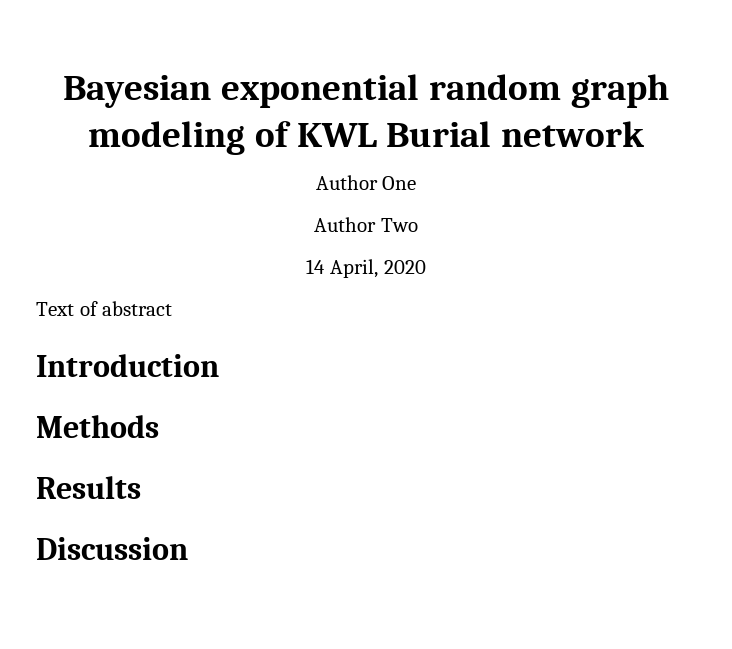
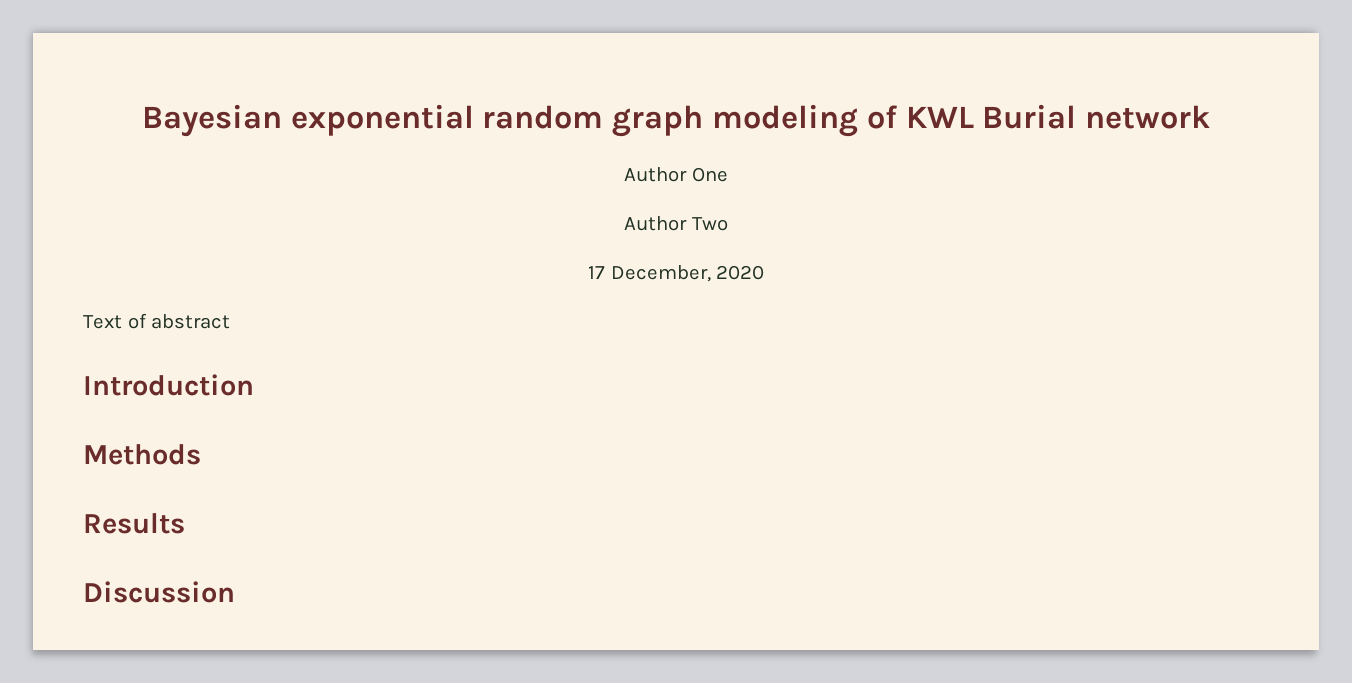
[306,259,379,278] 14 April, -> [587,265,711,282] 17 December,

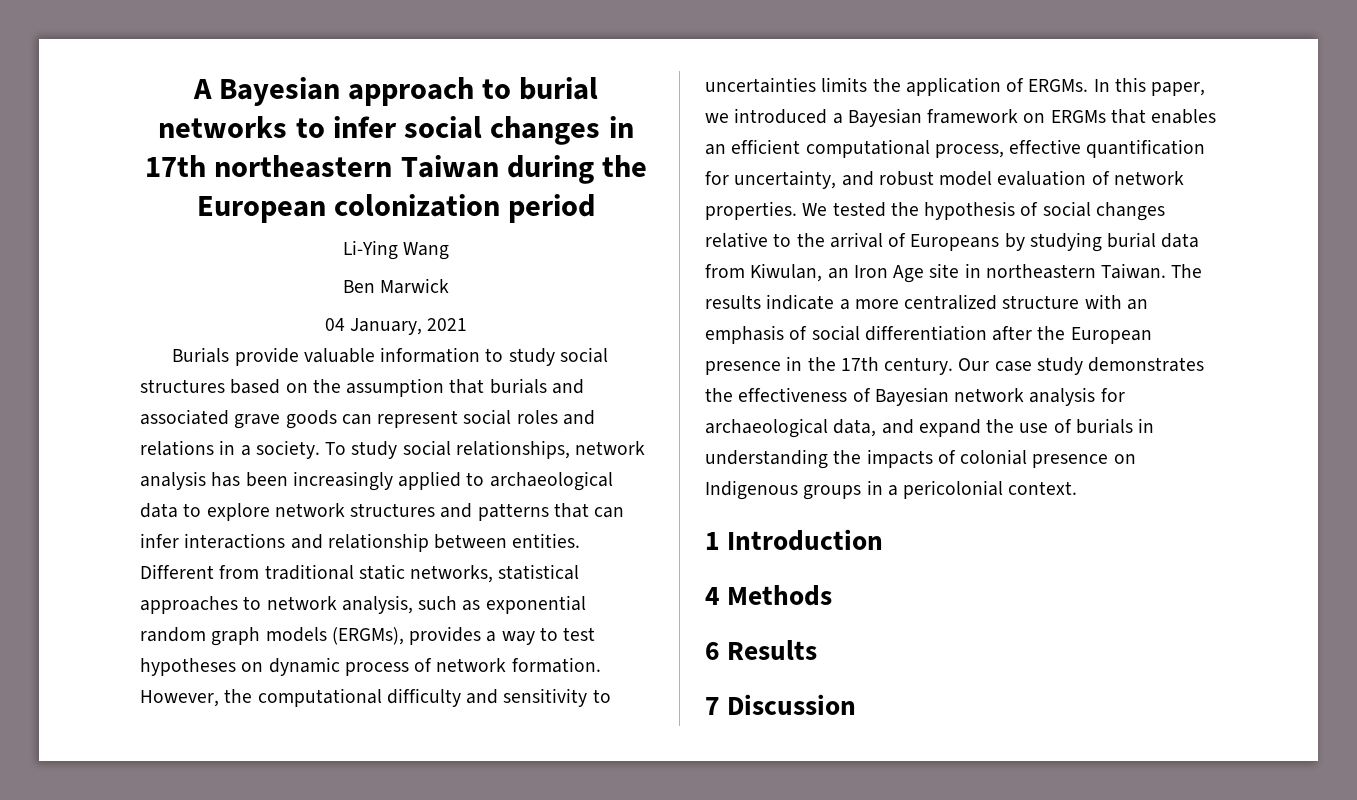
[141,104,1211,137] [624,167,728,182] [624,216,728,231] [587,265,765,282] [83,313,231,329] Bayesian exponential random graph modeling of KWL Burial network // Author One // Author Two // 17 December, 2020 // Text of abstract // -> [192,77,599,106] [158,116,634,145] [145,155,647,184] [196,194,596,223] [342,240,450,260] [342,278,450,294] [324,318,468,335] [172,347,608,366] [140,378,584,397] [140,409,595,429] [140,440,646,459] [140,471,613,491] [140,503,625,521] [140,533,581,552] [140,564,580,583] [140,595,586,614] [140,626,596,646] [140,657,601,676] [140,688,611,707] [705,77,1206,96] [705,108,1217,127] [705,139,1206,158] [705,170,1184,189] [705,201,1165,221] [705,232,1200,252] [705,263,1203,283] [705,294,1148,310] [705,325,1152,344] [705,356,1205,375] [705,387,1125,406] [705,418,1155,438] [705,449,1136,469] [705,480,1078,500] [705,532,720,550] A Bayesian approach to burial networks to infer social changes in 17th northeastern Taiwan during the European colonization period // Li-Ying Wang // Ben Marwick // 04 January, 2021 // Burials provide valuable information to study social structures based on the assumption that burials and associated grave goods can represent social roles and relations in a society. To study social relationships, network analysis has been increasingly applied to archaeological data to explore network structures and patterns that can infer interactions and relationship between entities. Different from traditional static networks, statistical approaches to network analysis, such as exponential random graph models (ERGMs), provides a way to test hypotheses on dynamic process of network formation. However, the computational difficulty and sensitivity to uncertainties limits the application of ERGMs. In this paper, we introduced a Bayesian framework on ERGMs that enables an efficient computational process, effective quantification for uncertainty, and robust model evaluation of network properties. We tested the hypothesis of social changes relative to the arrival of Europeans by studying burial data from Kiwulan, an Iron Age site in northeastern Taiwan. The results indicate a more centralized structure with an emphasis of social differentiation after the European presence in the 17th century. Our case study demonstrates the effectiveness of Bayesian network analysis for archaeological data, and expand the use of burials in understanding the impacts of colonial presence on Indigenous groups in a pericolonial context. // 1
(254, 385) none -> [705,587,720,605] 4
(201, 454) none -> [705,642,720,660] 6
(185, 523) none -> [705,697,720,715] 7

